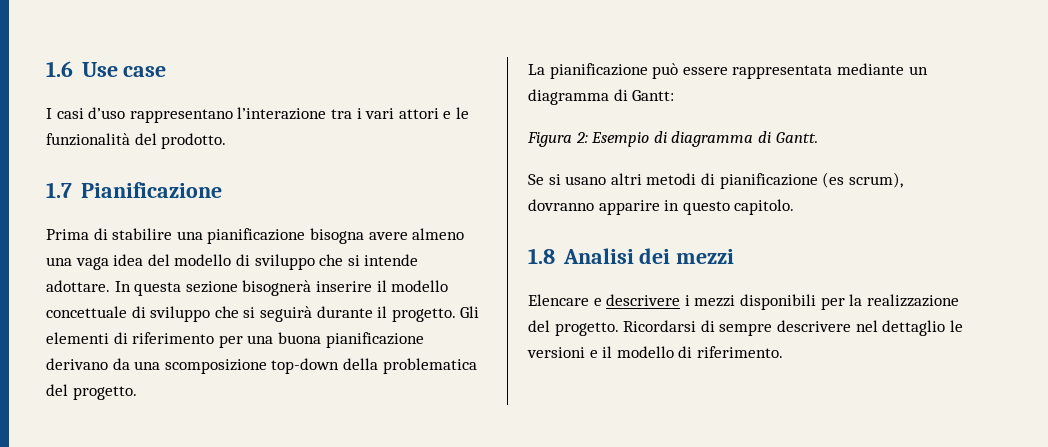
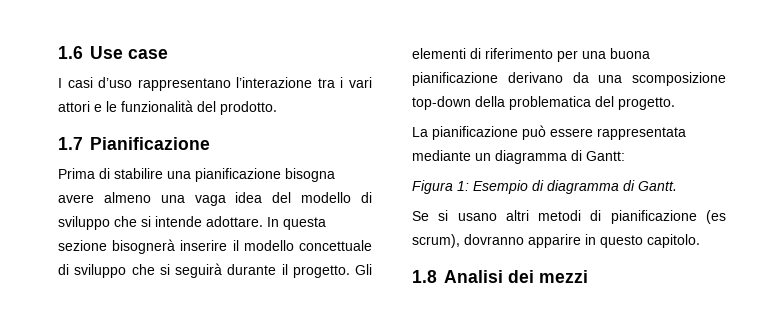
[575,132,588,143] 2: -> [457,181,469,191] 1:
[528,294,959,310] [528,320,963,336] [527,346,783,358] // Elencare e descrivere i mezzi disponibili per la realizzazione del progetto. Ricordarsi di sempre descrivere nel dettaglio le versioni e il modello di riferimento. -> (588, 276) none

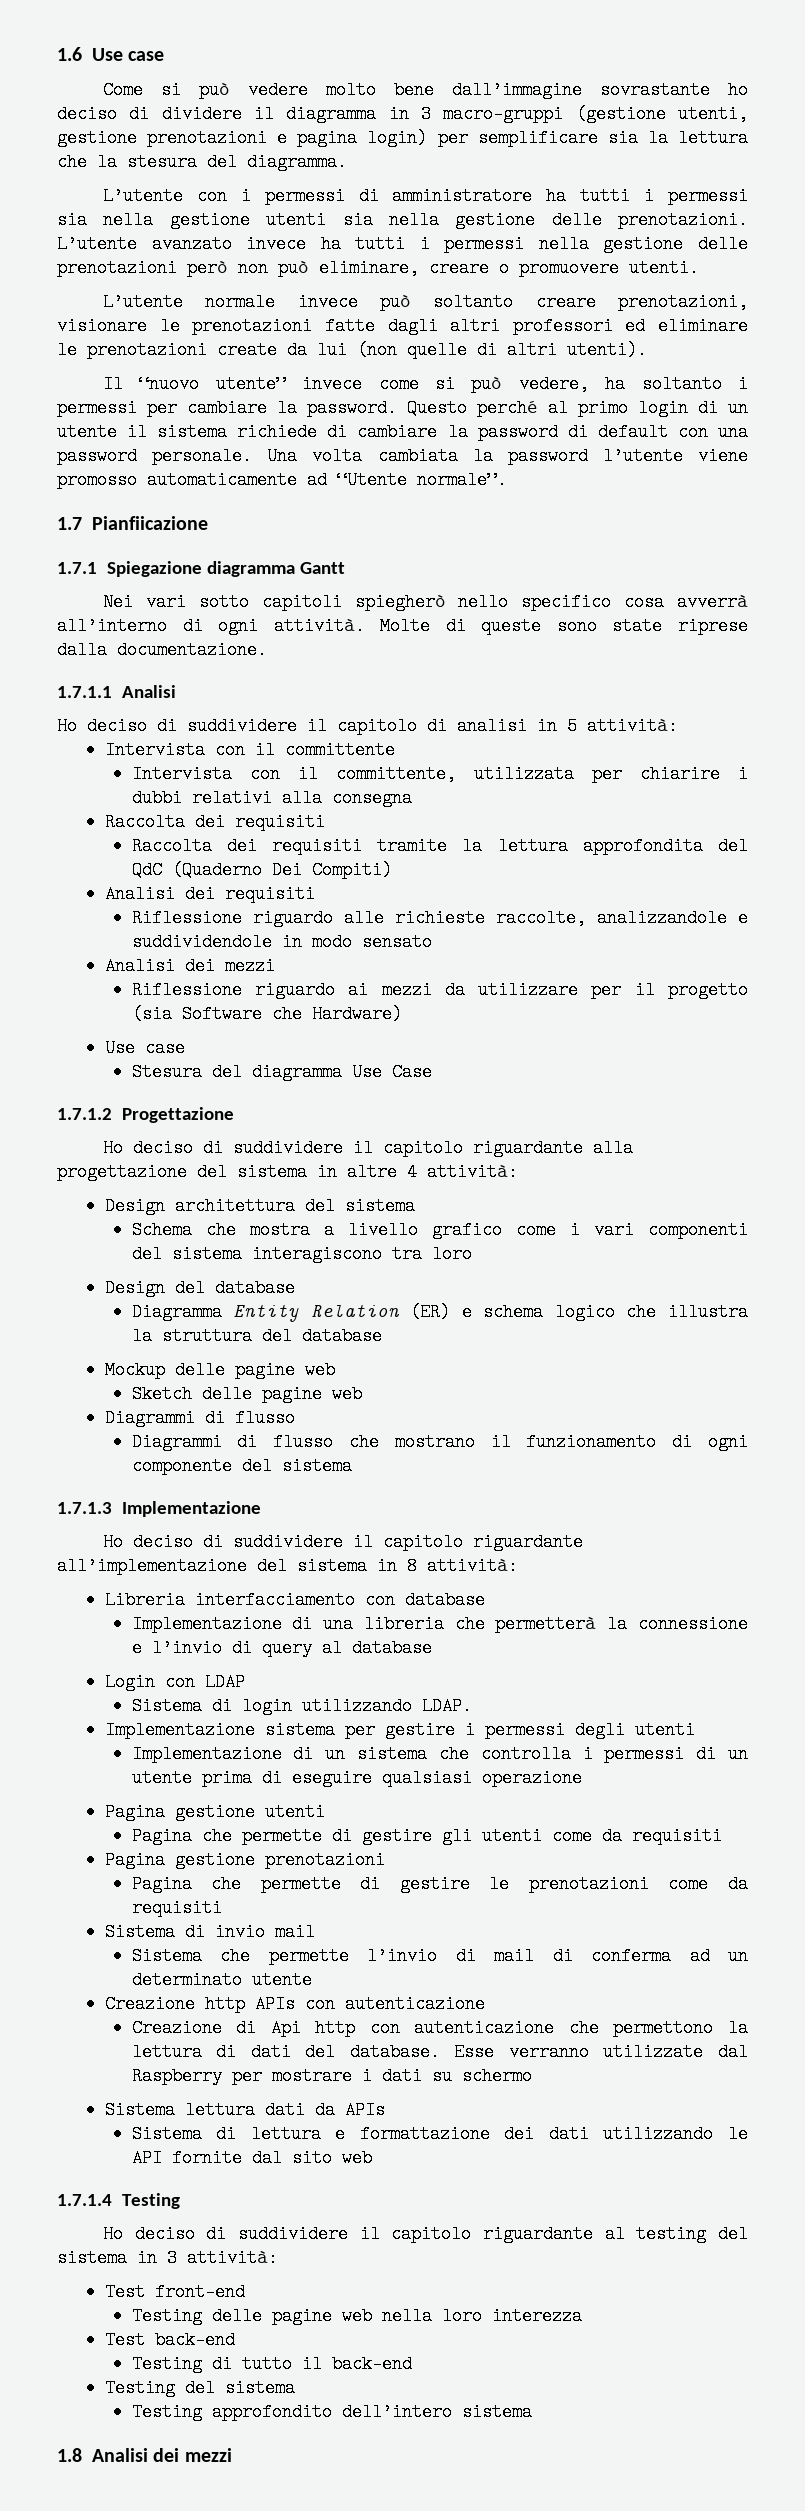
[58,77,372,91] [58,100,277,115] [58,137,210,150] [58,168,335,182] [58,192,372,206] [58,216,326,230] [58,239,372,254] [58,263,372,278] [412,48,650,62] [412,72,726,86] [412,96,675,110] [412,125,686,140] [412,150,625,164] [412,180,677,194] [412,210,726,224] [412,234,700,248] I casi d’uso rappresentano l’interazione tra i vari attori e le funzionalità del prodotto. // 1.7 Pianificazione // Prima di stabilire una pianificazione bisogna avere almeno una vaga idea del modello di sviluppo che si intende adottare. In questa sezione bisognerà inserire il modello concettuale di sviluppo che si seguirà durante il progetto. Gli elementi di riferimento per una buona pianificazione derivano da una scomposizione top-down della problematica del progetto. // La pianificazione può essere rappresentata mediante un diagramma di Gantt: // Figura 1: Esempio di diagramma di Gantt. // Se si usano altri metodi di pianificazione (es scrum), dovranno apparire in questo capitolo. -> [102,81,748,99] [57,105,748,123] [57,129,748,147] [57,153,347,171] [102,187,748,205] [57,211,748,229] [57,235,748,253] [57,259,699,277] [102,293,748,311] [57,317,748,335] [57,341,647,359] [102,375,748,393] [57,399,748,417] [57,423,748,441] [57,447,748,465] [57,471,507,489] [57,516,208,530] [57,561,346,577] [102,593,748,611] [57,617,748,635] [57,641,267,659] [57,685,176,698] [57,717,678,735] [105,741,396,759] [131,765,748,783] [131,789,412,807] [105,813,326,831] [131,837,748,855] [131,861,392,879] [105,885,316,903] [131,909,748,927] [131,933,432,951] [105,957,276,975] [131,981,748,999] [131,1005,402,1023] [105,1039,186,1057] [131,1063,432,1081] [57,1107,234,1123] [102,1139,633,1157] [57,1163,518,1181] [105,1197,416,1215] [131,1221,748,1239] [131,1245,472,1263] [105,1279,296,1297] [131,1303,748,1322] [131,1327,382,1345] [105,1361,336,1379] [131,1385,362,1403] [105,1409,296,1427] [131,1433,748,1451] [131,1457,352,1475] [57,1501,261,1517] [102,1533,583,1551] [57,1557,518,1575] [105,1591,486,1609] [131,1615,748,1633] [131,1639,432,1657] [105,1673,246,1691] [131,1697,472,1715] [105,1721,696,1739] [131,1745,749,1763] [131,1769,582,1787] [105,1803,326,1821] [131,1827,722,1845] [105,1851,386,1869] [131,1875,748,1893] [131,1899,222,1917] [105,1923,316,1941] [131,1947,748,1965] [131,1971,312,1989] [105,1995,486,2013] [131,2019,748,2037] [131,2043,748,2061] [131,2067,532,2085] [105,2101,386,2119] [131,2125,748,2143] [131,2149,372,2167] [57,2193,180,2209] [102,2225,748,2243] [57,2249,278,2267] [105,2283,246,2301] [131,2307,582,2325] [105,2331,236,2349] [131,2355,412,2373] [105,2379,296,2397] [131,2403,532,2421] Come si può vedere molto bene dall’immagine sovrastante ho deciso di dividere il diagramma in 3 macro-gruppi (gestione utenti, gestione prenotazioni e pagina login) per semplificare sia la lettura che la stesura del diagramma. // L’utente con i permessi di amministratore ha tutti i permessi sia nella gestione utenti sia nella gestione delle prenotazioni. L’utente avanzato invece ha tutti i permessi nella gestione delle prenotazioni però non può eliminare, creare o promuovere utenti. // L’utente normale invece può soltanto creare prenotazioni, visionare le prenotazioni fatte dagli altri professori ed eliminare le prenotazioni create da lui (non quelle di altri utenti). // Il “nuovo utente” invece come si può vedere, ha soltanto i permessi per cambiare la password. Questo perché al primo login di un utente il sistema richiede di cambiare la password di default con una password personale. Una volta cambiata la password l’utente viene promosso automaticamente ad “Utente normale”. // 1.7 Pianfiicazione // 1.7.1 Spiegazione diagramma Gantt // Nei vari sotto capitoli spiegherò nello specifico cosa avverrà all’interno di ogni attività. Molte di queste sono state riprese dalla documentazione. // 1.7.1.1 Analisi // Ho deciso di suddividere il capitolo di analisi in 5 attività: // Intervista con il committente // Intervista con il committente, utilizzata per chiarire i dubbi relativi alla consegna // Raccolta dei requisiti // Raccolta dei requisiti tramite la lettura approfondita del QdC (Quaderno Dei Compiti) // Analisi dei requisiti // Riflessione riguardo alle richieste raccolte, analizzandole e suddividendole in modo sensato // Analisi dei mezzi // Riflessione riguardo ai mezzi da utilizzare per il progetto (sia Software che Hardware) // Use case // Stesura del diagramma Use Case // 1.7.1.2 Progettazione // Ho deciso di suddividere il capitolo riguardante alla progettazione del sistema in altre 4 attività: // Design architettura del sistema // Schema che mostra a livello grafico come i vari componenti del sistema interagiscono tra loro // Design del database // Diagramma Entity Relation (ER) e schema logico che illustra la struttura del database // Mockup delle pagine web // Sketch delle pagine web // Diagrammi di flusso // Diagrammi di flusso che mostrano il funzionamento di ogni componente del sistema // 1.7.1.3 Implementazione // Ho deciso di suddividere il capitolo riguardante all’implementazione del sistema in 8 attività: // Libreria interfacciamento con database // Implementazione di una libreria che permetterà la connessione e l’invio di query al database // Login con LDAP // Sistema di login utilizzando LDAP. // Implementazione sistema per gestire i permessi degli utenti // Implementazione di un sistema che controlla i permessi di un utente prima di eseguire qualsiasi operazione // Pagina gestione utenti // Pagina che permette di gestire gli utenti come da requisiti // Pagina gestione prenotazioni // Pagina che permette di gestire le prenotazioni come da requisiti // Sistema di invio mail // Sistema che permette l’invio di mail di conferma ad un determinato utente // Creazione http APIs con autenticazione // Creazione di Api http con autenticazione che permettono la lettura di dati del database. Esse verranno utilizzate dal Raspberry per mostrare i dati su schermo // Sistema lettura dati da APIs // Sistema di lettura e formattazione dei dati utilizzando le API fornite dal sito web // 1.7.1.4 Testing // Ho deciso di suddividere il capitolo riguardante al testing del sistema in 3 attività: // Test front-end // Testing delle pagine web nella loro interezza // Test back-end // Testing di tutto il back-end // Testing del sistema // Testing approfondito dell’intero sistema

